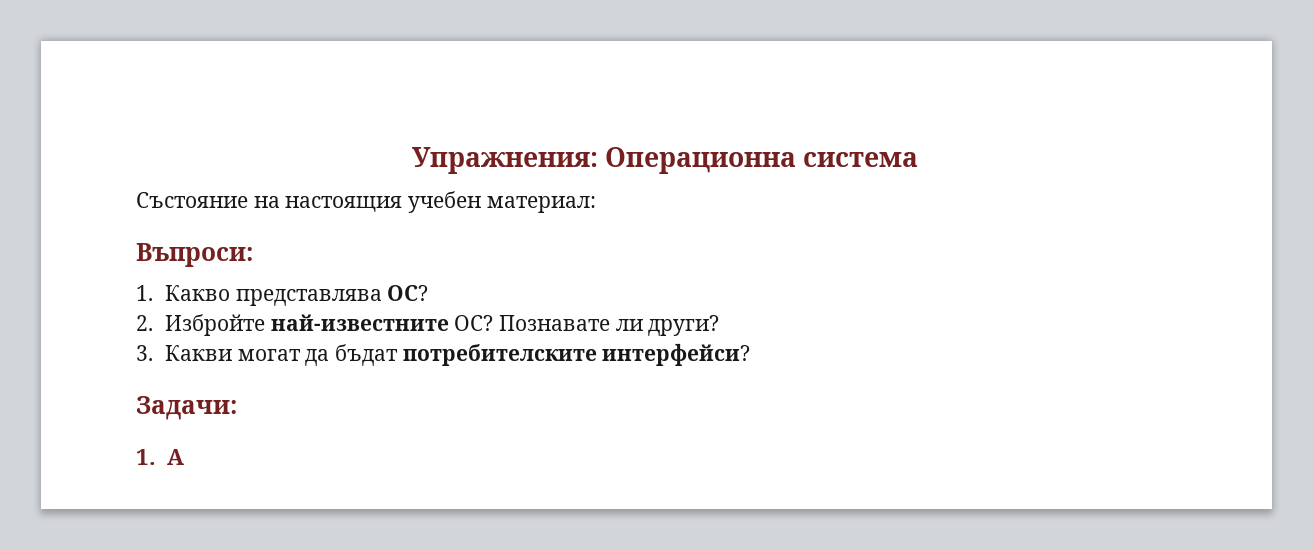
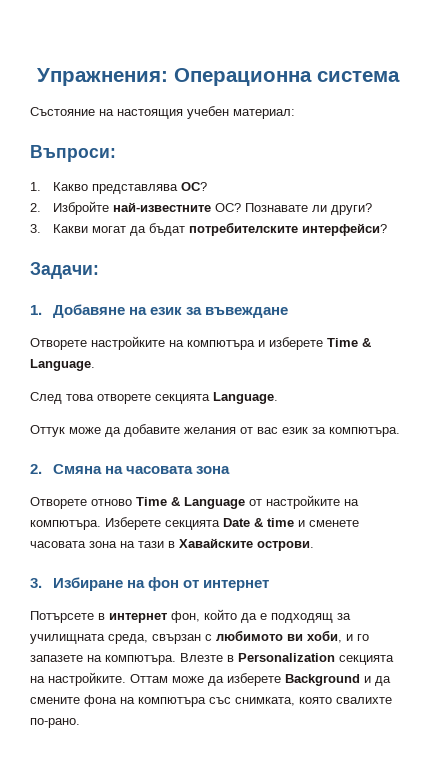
[166,449,184,465] А -> [53,304,289,318] [30,336,371,350] [30,359,95,371] [30,392,278,404] [30,424,400,437] [30,464,231,474] [30,495,359,509] [30,517,359,530] [30,538,314,551] [30,577,270,591] [30,609,351,623] [30,630,369,644] [30,653,394,665] [30,672,391,686] [30,695,392,707] [30,718,80,728] Добавяне на език за въвеждане // Отворете настройките на компютъра и изберете Time & Language. // След това отворете секцията Language. // Оттук може да добавите желания от вас език за компютъра. // 2. Смяна на часовата зона // Отворете отново Time & Language от настройките на компютъра. Изберете секцията Date & time и сменете часовата зона на тази в Хавайските острови. // 3. Избиране на фон от интернет // Потърсете в интернет фон, който да е подходящ за училищната среда, свързан с любимото ви хоби, и го запазете на компютъра. Влезте в Personalization секцията на настройките. Оттам може да изберете Background и да смените фона на компютъра със снимката, която свалихте по-рано.

